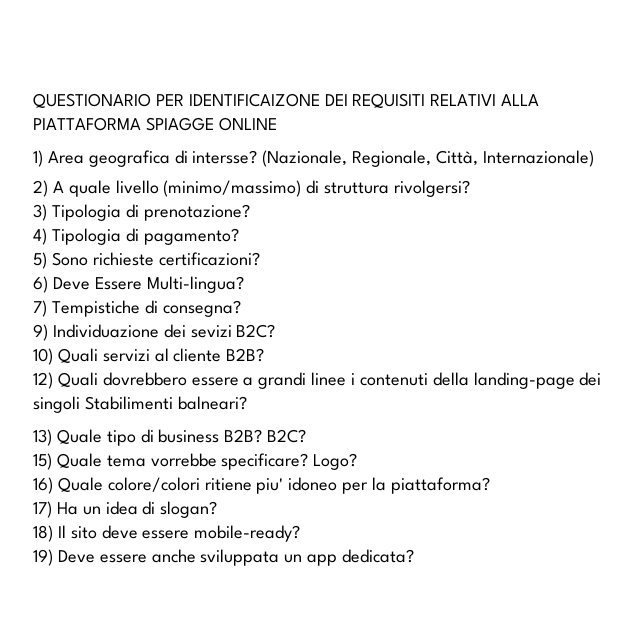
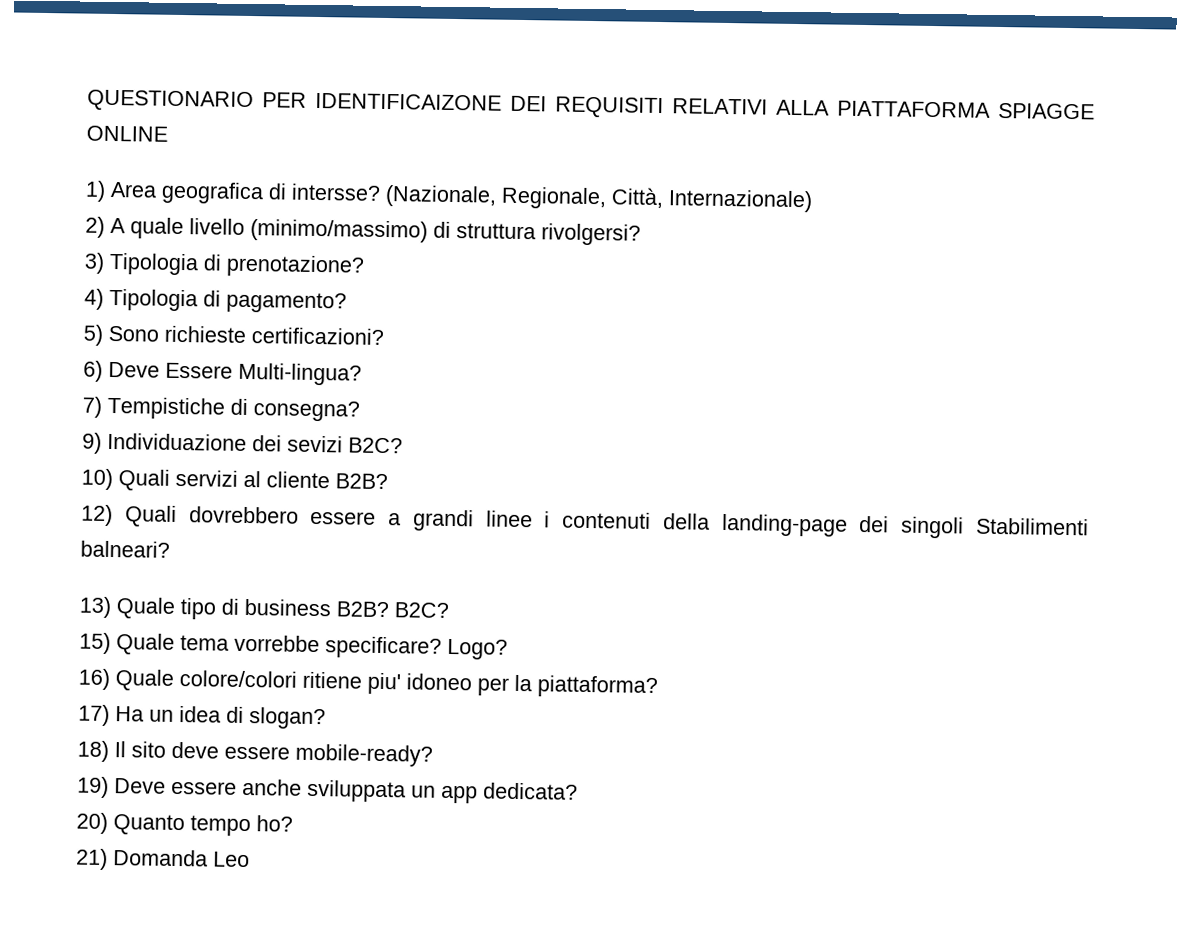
(415, 556) none -> [76,812,293,837] [76,848,250,870] // 20) Quanto tempo ho? // 21) Domanda Leo

